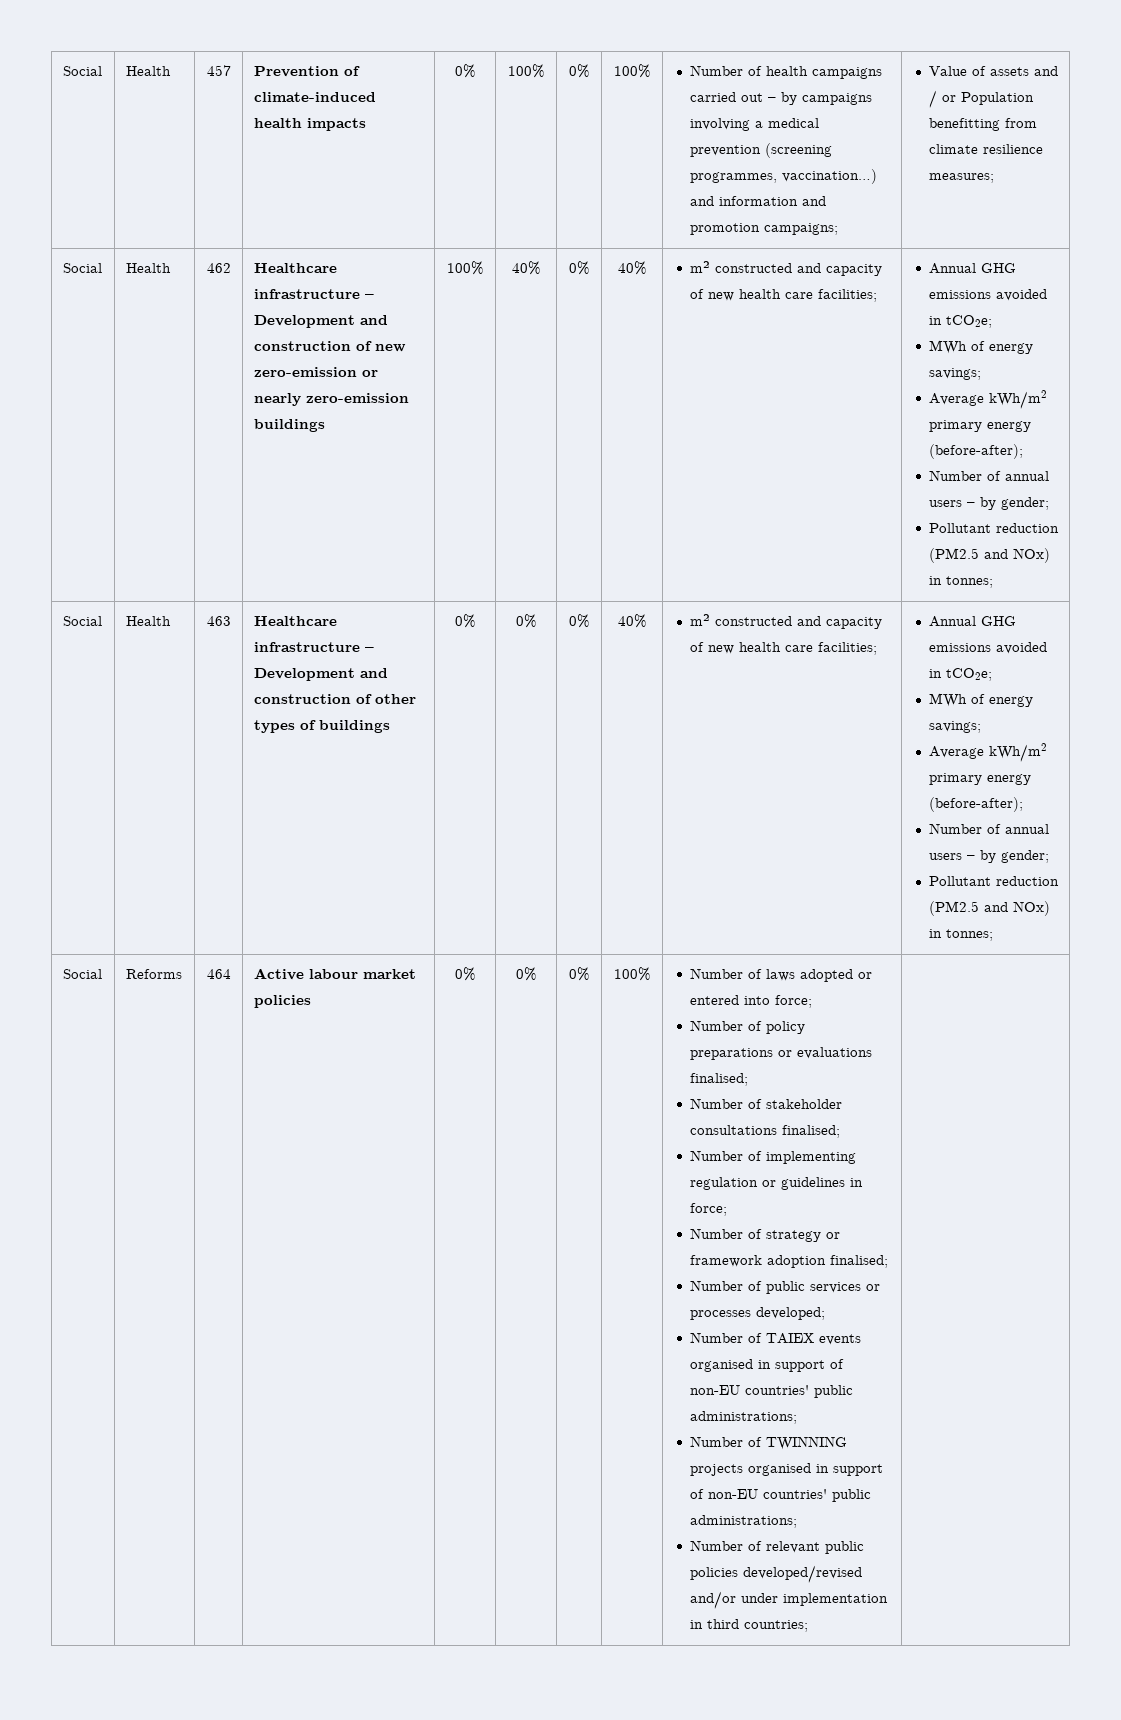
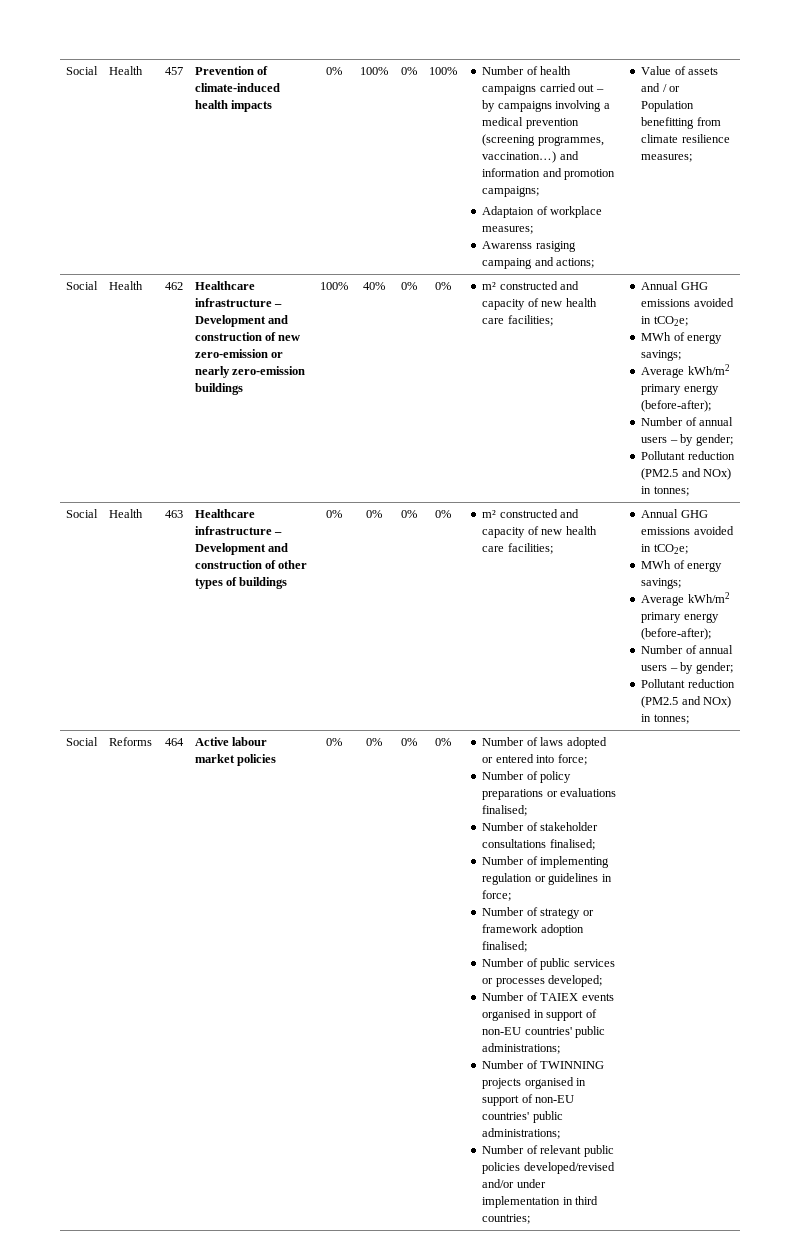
(839, 229) none -> [482,206,603,218] [482,226,534,234] [482,241,576,252] [482,257,595,269] // Adaptaion of workplace measures; // Awarenss rasiging campaing and actions;
[617,261,647,275] 40% -> [435,282,451,290] 0%
[617,614,647,628] 40% -> [435,510,451,518] 0%
[613,967,651,981] 100% -> [435,738,451,746] 0%

